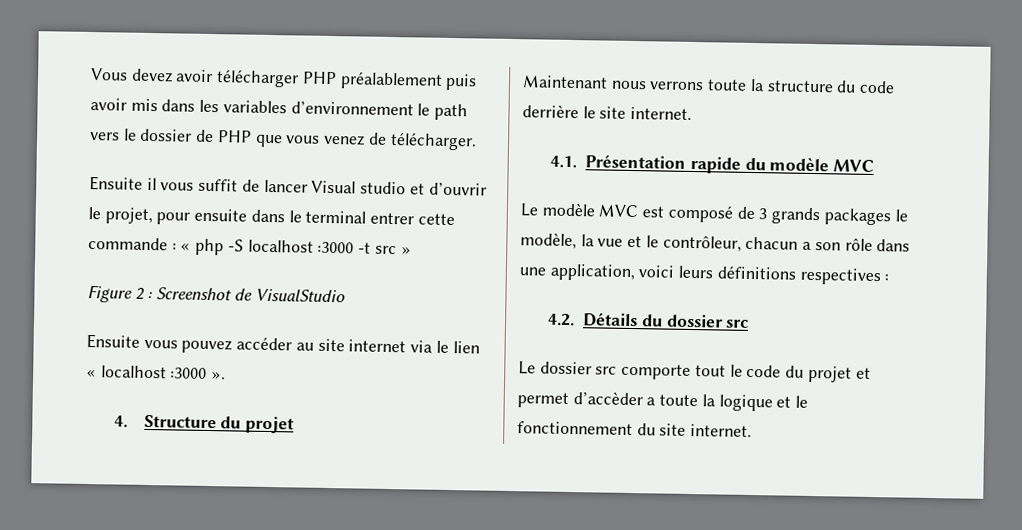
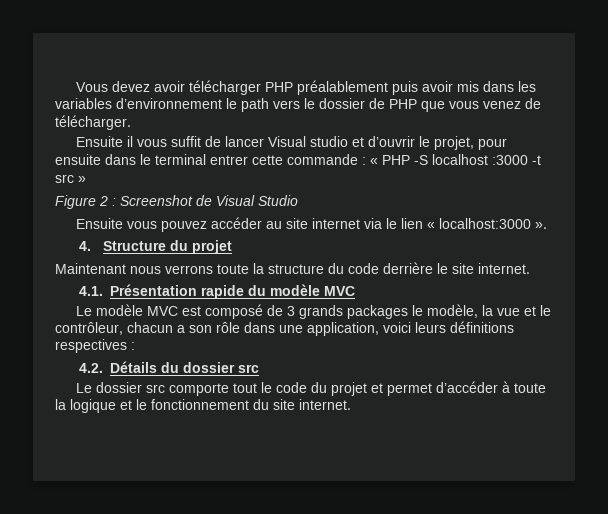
[195,238,225,256] php -> [382,155,410,165] PHP
[254,288,345,303] VisualStudio -> [216,195,298,206] Visual Studio
[100,365,208,379] localhost :3000 -> [438,218,531,229] localhost:3000
[572,391,657,406] d’accèder a -> [435,381,510,393] d’accéder à

